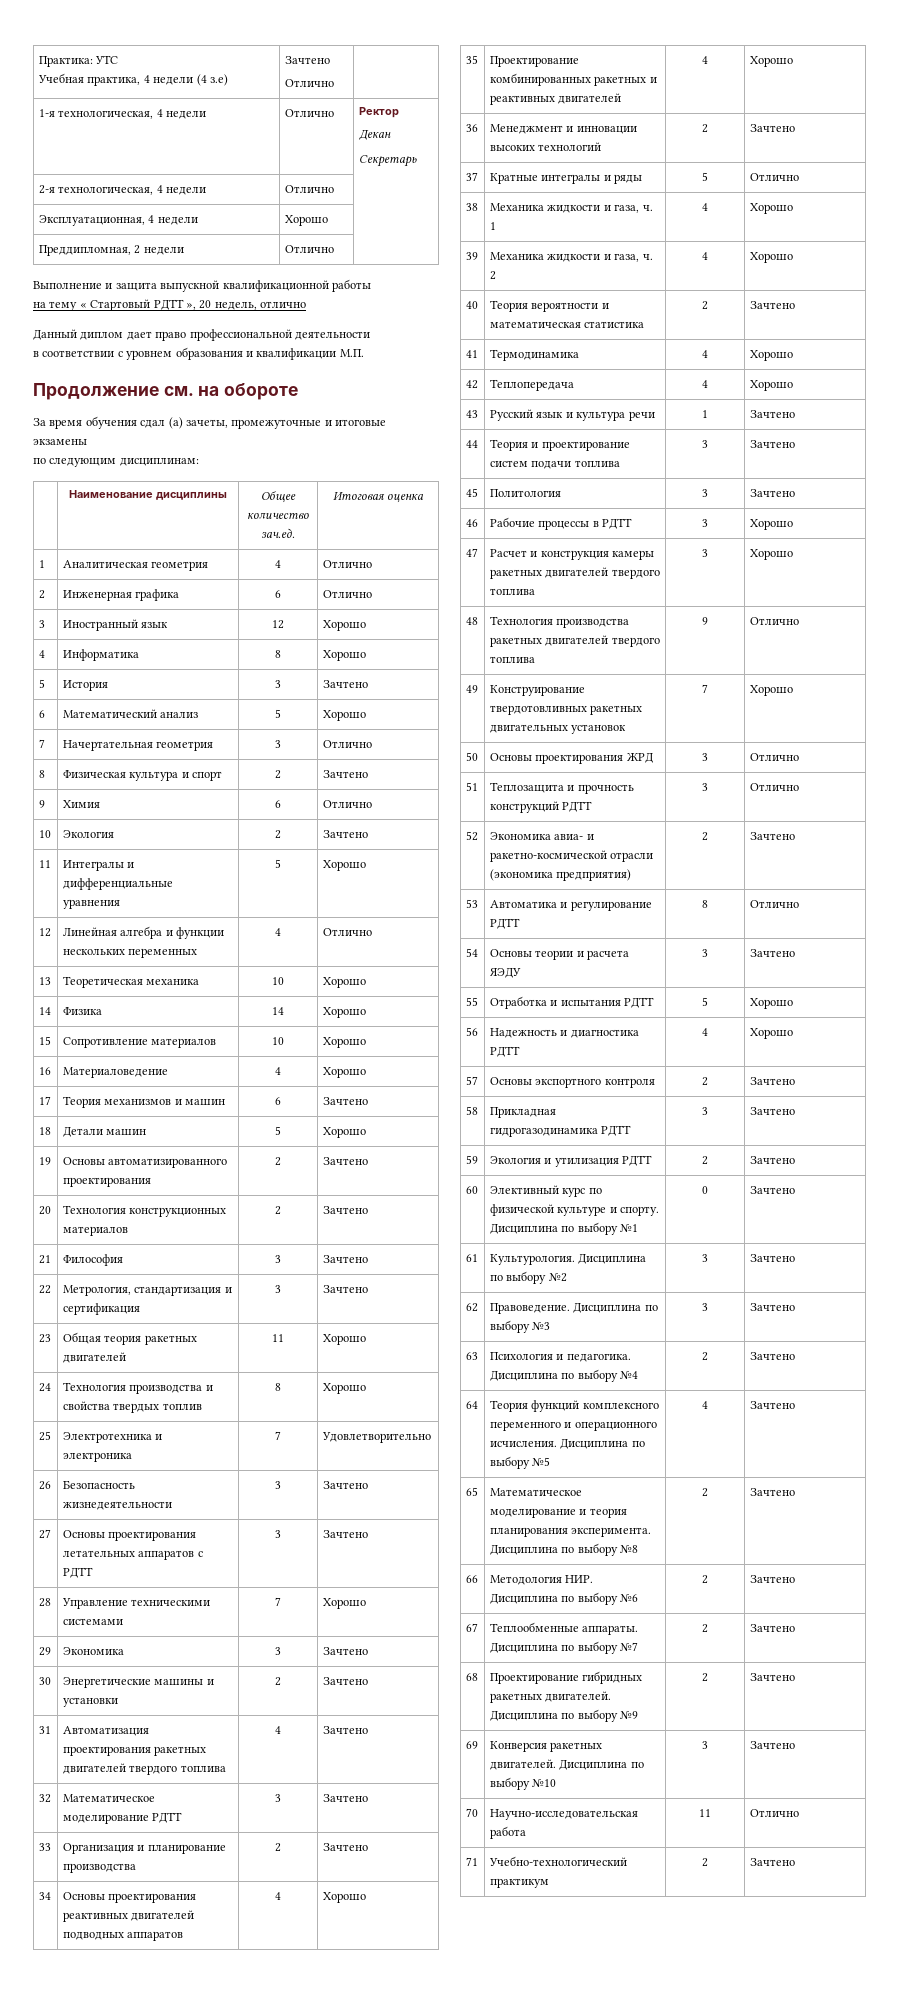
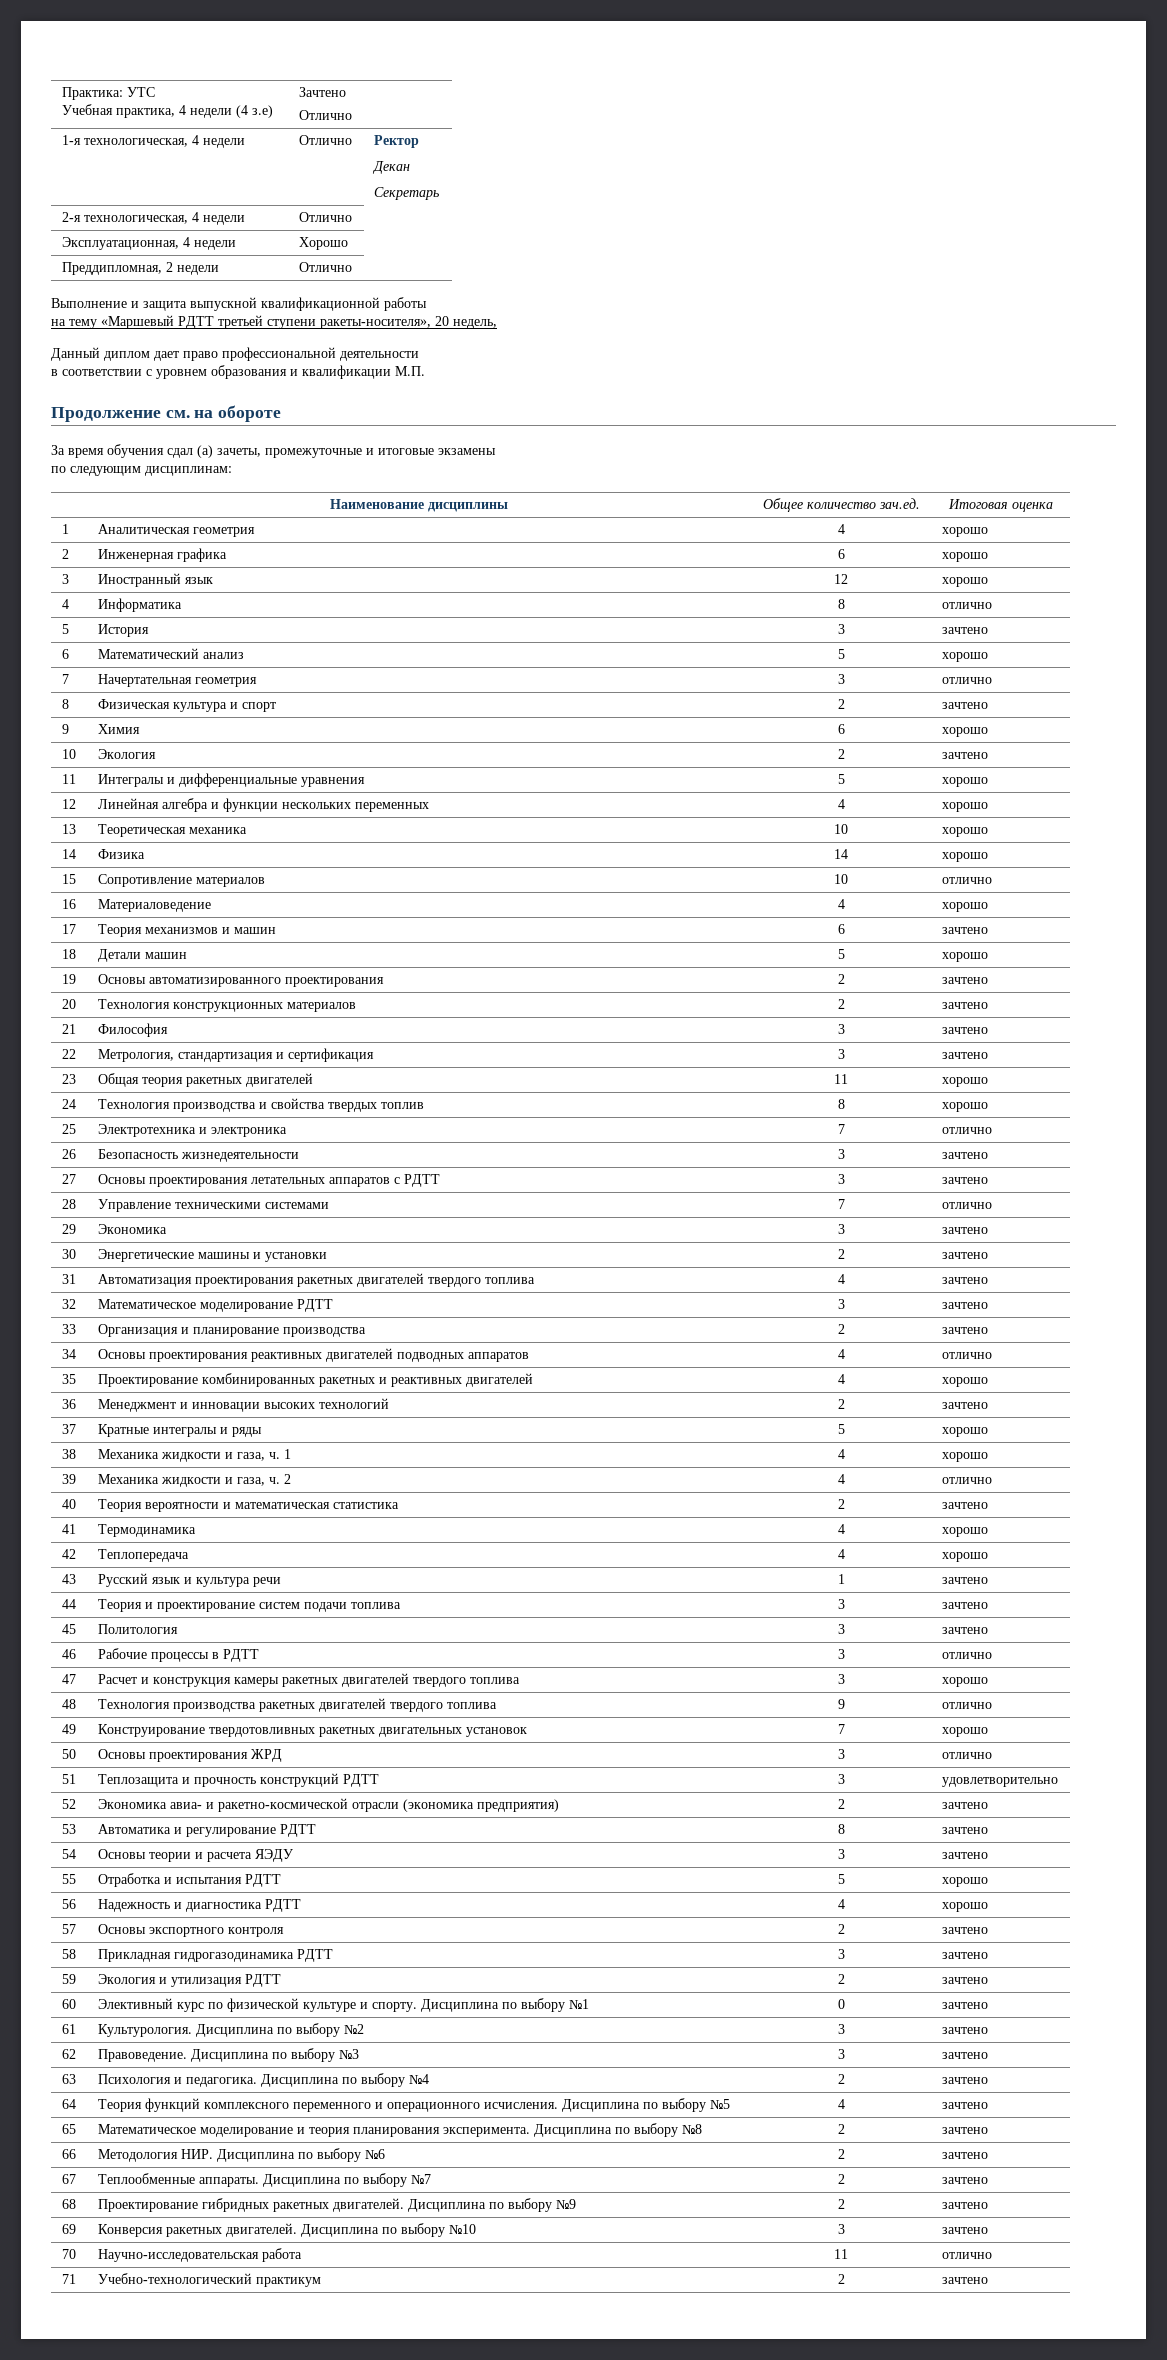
[79,299,196,311] « Стартовый РДТТ », -> [101,315,431,329] «Маршевый РДТТ третьей ступени ракеты-носителя»,
[260,301,306,308] отлично -> (497, 324) none
[322,560,372,568] Отлично -> [941,527,988,537] хорошо
[322,590,372,598] Отлично -> [941,552,988,562] хорошо
[322,620,366,631] Хорошо -> [941,577,988,587] хорошо
[322,650,366,661] Хорошо -> [941,602,992,609] отлично
[322,680,368,688] Зачтено -> [941,627,988,634] зачтено
[322,710,366,721] Хорошо -> [941,652,988,662] хорошо
[322,740,372,748] Отлично -> [941,677,992,684] отлично
[322,770,368,778] Зачтено -> [941,702,988,709] зачтено
[322,800,372,808] Отлично -> [941,727,988,737] хорошо
[322,830,368,838] Зачтено -> [941,752,988,759] зачтено
[322,860,366,871] Хорошо -> [941,777,988,787] хорошо
[322,928,372,936] Отлично -> [941,802,988,812] хорошо
[322,977,366,988] Хорошо -> [941,827,988,837] хорошо
[322,1007,366,1018] Хорошо -> [941,852,988,862] хорошо
[322,1037,366,1048] Хорошо -> [941,877,992,884] отлично
[322,1067,366,1078] Хорошо -> [941,902,988,912] хорошо
[322,1097,368,1105] Зачтено -> [941,927,988,934] зачтено
[322,1127,366,1138] Хорошо -> [941,952,988,962] хорошо
[322,1157,368,1165] Зачтено -> [941,977,988,984] зачтено
[322,1206,368,1214] Зачтено -> [941,1002,988,1009] зачтено
[322,1255,368,1263] Зачтено -> [941,1027,988,1034] зачтено
[322,1285,368,1293] Зачтено -> [941,1052,988,1059] зачтено
[322,1334,366,1345] Хорошо -> [941,1077,988,1087] хорошо
[322,1383,366,1394] Хорошо -> [941,1102,988,1112] хорошо
[321,1432,431,1443] Удовлетворительно -> [941,1127,992,1134] отлично
[322,1481,368,1489] Зачтено -> [941,1152,988,1159] зачтено
[322,1530,368,1538] Зачтено -> [941,1177,988,1184] зачтено
[322,1598,366,1609] Хорошо -> [941,1202,992,1209] отлично
[322,1647,368,1655] Зачтено -> [941,1227,988,1234] зачтено
[322,1677,368,1685] Зачтено -> [941,1252,988,1259] зачтено
[322,1726,368,1734] Зачтено -> [941,1277,988,1284] зачтено
[322,1794,368,1802] Зачтено -> [941,1302,988,1309] зачтено
[322,1843,368,1851] Зачтено -> [941,1327,988,1334] зачтено
[322,1892,366,1903] Хорошо -> [941,1352,992,1359] отлично
[749,56,793,67] Хорошо -> [941,1377,988,1387] хорошо
[749,124,795,132] Зачтено -> [941,1402,988,1409] зачтено
[749,173,799,181] Отлично -> [941,1427,988,1437] хорошо
[749,203,793,214] Хорошо -> [941,1452,988,1462] хорошо
[749,252,793,263] Хорошо -> [941,1477,992,1484] отлично
[749,301,795,309] Зачтено -> [941,1502,988,1509] зачтено
[749,350,793,361] Хорошо -> [941,1527,988,1537] хорошо
[749,380,793,391] Хорошо -> [941,1552,988,1562] хорошо
[749,410,795,418] Зачтено -> [941,1577,988,1584] зачтено
[749,440,795,448] Зачтено -> [941,1602,988,1609] зачтено
[749,489,795,497] Зачтено -> [941,1627,988,1634] зачтено
[749,519,793,530] Хорошо -> [941,1652,992,1659] отлично
[749,549,793,560] Хорошо -> [941,1677,988,1687] хорошо
[749,617,799,625] Отлично -> [941,1702,992,1709] отлично
[749,685,793,696] Хорошо -> [941,1727,988,1737] хорошо
[749,753,799,761] Отлично -> [941,1752,992,1759] отлично
[749,783,799,791] Отлично -> [941,1777,1058,1787] удовлетворительно
[749,832,795,840] Зачтено -> [941,1802,988,1809] зачтено
[749,900,799,908] Отлично -> [941,1827,988,1834] зачтено
[749,949,795,957] Зачтено -> [941,1852,988,1859] зачтено
[749,998,793,1009] Хорошо -> [941,1877,988,1887] хорошо
[749,1028,793,1039] Хорошо -> [941,1902,988,1912] хорошо
[749,1077,795,1085] Зачтено -> [941,1927,988,1934] зачтено
[749,1107,795,1115] Зачтено -> [941,1952,988,1959] зачтено
[749,1156,795,1164] Зачтено -> [941,1977,988,1984] зачтено
[749,1186,795,1194] Зачтено -> [941,2002,988,2009] зачтено
[749,1254,795,1262] Зачтено -> [941,2027,988,2034] зачтено
[749,1303,795,1311] Зачтено -> [941,2052,988,2059] зачтено
[749,1352,795,1360] Зачтено -> [941,2077,988,2084] зачтено
[749,1401,795,1409] Зачтено -> [941,2102,988,2109] зачтено
[749,1488,795,1496] Зачтено -> [941,2127,988,2134] зачтено
[749,1575,795,1583] Зачтено -> [941,2152,988,2159] зачтено
[749,1624,795,1632] Зачтено -> [941,2177,988,2184] зачтено
[749,1673,795,1681] Зачтено -> [941,2202,988,2209] зачтено
[749,1741,795,1749] Зачтено -> [941,2227,988,2234] зачтено
[749,1809,799,1817] Отлично -> [941,2252,992,2259] отлично
[749,1858,795,1866] Зачтено -> [941,2277,988,2284] зачтено

